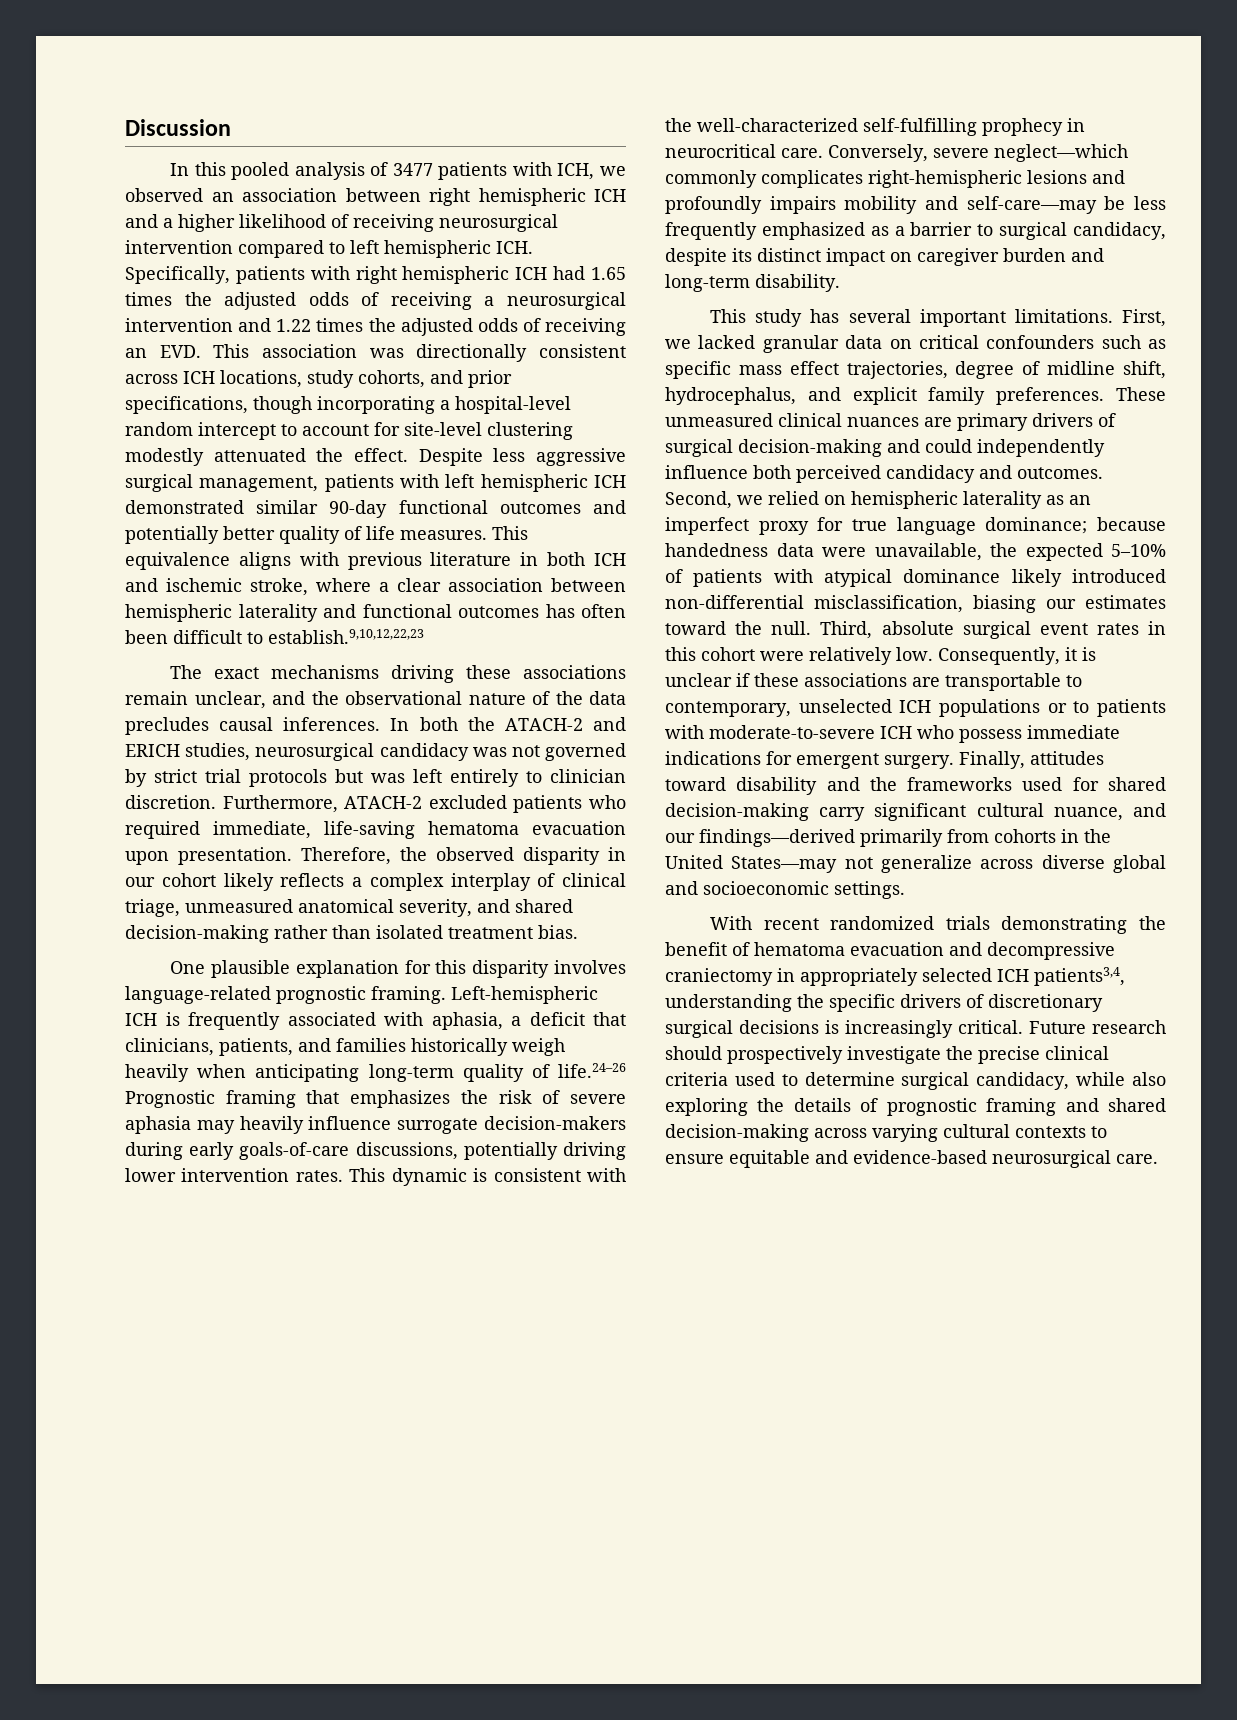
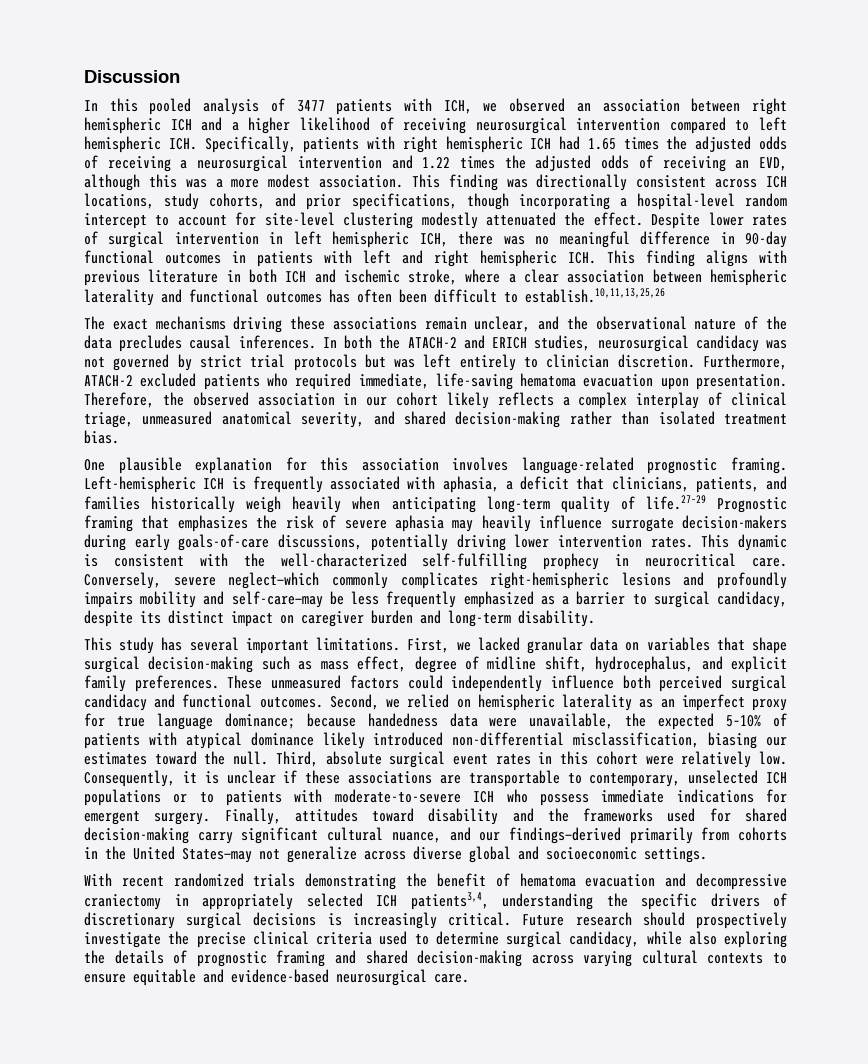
[159,344,357,358] EVD. This association -> [758,157,787,171] [84,174,498,191] EVD, although this was a more modest association. This finding
[493,448,626,466] [125,474,626,492] [125,500,626,518] [125,526,528,544] [125,552,230,570] less aggressive surgical management, patients with left hemispheric ICH demonstrated similar 90-day functional outcomes and potentially better quality of life measures. This equivalence -> [708,212,787,226] [84,231,787,248] [84,250,695,267] lower rates of surgical intervention in left hemispheric ICH, there was no meaningful difference in 90-day functional outcomes in patients with left and right hemispheric ICH. This finding
[268,629,424,644] establish.9,10,12,22,23 -> [525,288,665,303] establish.10,11,13,25,26
[523,847,600,865] disparity -> [257,393,335,406] association
[472,960,550,978] disparity -> [361,458,439,471] association
[558,1063,626,1078] life.24–26 -> [645,495,706,510] life.27–29
[918,335,1166,349] [665,361,948,379] critical confounders such as specific mass effect trajectories, -> [646,637,787,654] [84,656,407,673] variables that shape surgical decision-making such as mass effect,
[778,413,1116,431] [665,439,920,457] clinical nuances are primary drivers of surgical decision-making and -> [349,675,399,689] factors
(881, 474) none -> [731,675,787,692] surgical
(1012, 472) none -> [182,694,253,708] functional

